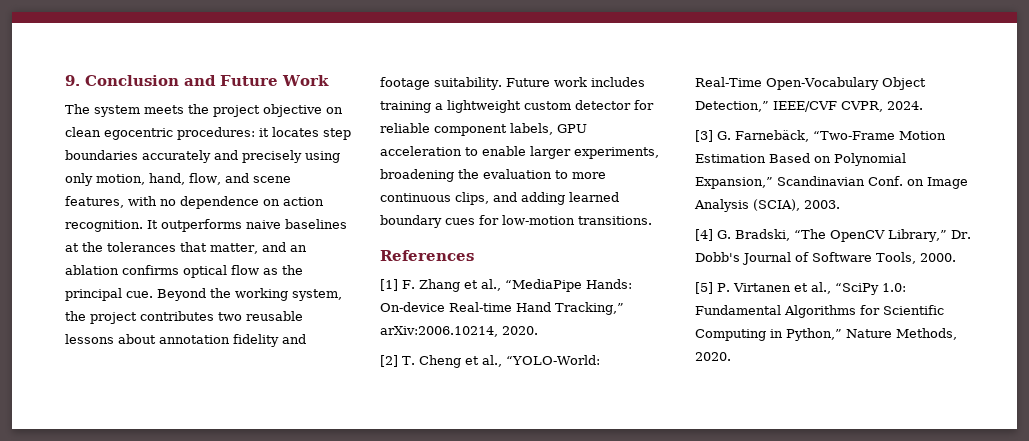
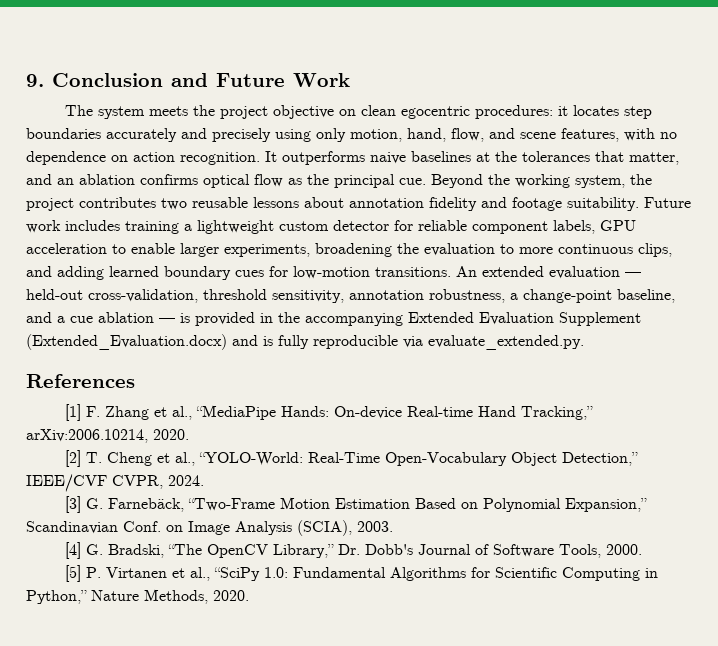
(652, 220) none -> [456,266,641,279] [26,289,675,303] [26,312,641,326] [26,334,584,350] An extended evaluation — held-out cross-validation, threshold sensitivity, annotation robustness, a change-point baseline, and a cue ablation — is provided in the accompanying Extended Evaluation Supplement (Extended_Evaluation.docx) and is fully reproducible via evaluate_extended.py.

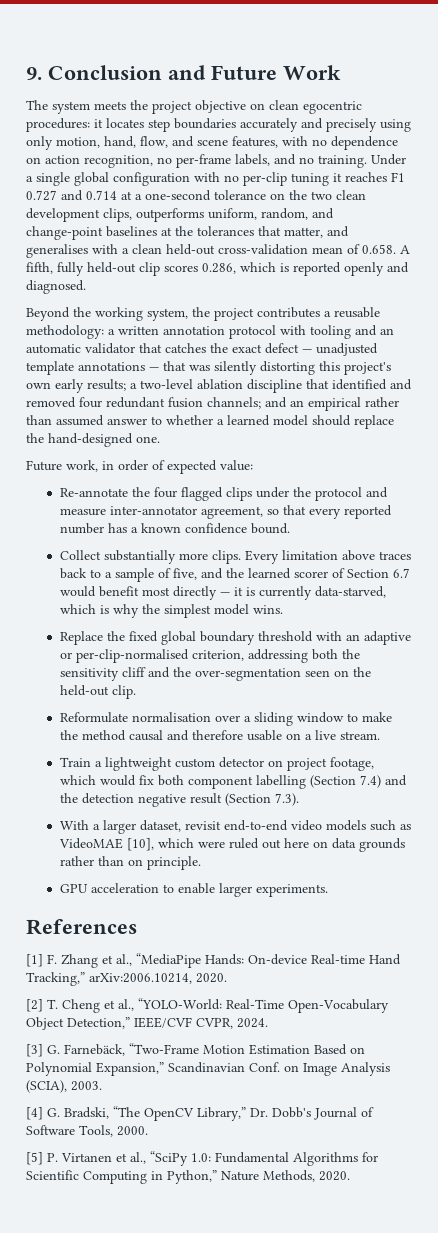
[180,151,406,165] recognition. It outperforms naive -> [84,154,406,168] [26,172,405,186] [26,190,366,201] [26,208,334,222] [26,226,103,240] recognition, no per-frame labels, and no training. Under a single global configuration with no per-clip tuning it reaches F1 0.727 and 0.714 at a one-second tolerance on the two clean development clips, outperforms uniform, random, and change-point
[57,174,426,188] an ablation confirms optical flow as the principal cue. -> [26,244,410,258] [26,262,409,276] [26,280,86,294] generalises with a clean held-out cross-validation mean of 0.658. A fifth, fully held-out clip scores 0.286, which is reported openly and diagnosed. //
[161,197,691,211] [26,220,595,234] two reusable lessons about annotation fidelity and footage suitability. Future work includes training a lightweight custom detector for reliable component labels, -> [324,307,380,318] [26,325,394,339] [26,343,378,356] [26,361,391,375] [26,379,412,393] [26,397,399,411] [26,415,394,429] [26,433,160,447] [26,460,253,474] [59,487,388,501] [59,505,392,519] [59,523,290,534] [59,550,411,564] [59,568,410,582] [59,586,386,600] [59,604,283,618] [59,631,411,645] [59,649,360,663] [59,667,371,681] [59,685,136,699] [59,712,392,726] [59,730,380,741] [59,757,374,771] [59,775,407,789] [59,793,299,807] [59,820,411,834] [58,838,405,852] [59,856,201,870] a reusable methodology: a written annotation protocol with tooling and an automatic validator that catches the exact defect — unadjusted template annotations — that was silently distorting this project's own early results; a two-level ablation discipline that identified and removed four redundant fusion channels; and an empirical rather than assumed answer to whether a learned model should replace the hand-designed one. // Future work, in order of expected value: // Re-annotate the four flagged clips under the protocol and measure inter-annotator agreement, so that every reported number has a known confidence bound. // Collect substantially more clips. Every limitation above traces back to a sample of five, and the learned scorer of Section 6.7 would benefit most directly — it is currently data-starved, which is why the simplest model wins. // Replace the fixed global boundary threshold with an adaptive or per-clip-normalised criterion, addressing both the sensitivity cliff and the over-segmentation seen on the held-out clip. // Reformulate normalisation over a sliding window to make the method causal and therefore usable on a live stream. // Train a lightweight custom detector on project footage, which would fix both component labelling (Section 7.4) and the detection negative result (Section 7.3). // With a larger dataset, revisit end-to-end video models such as VideoMAE [10], which were ruled out here on data grounds rather than on principle. //
[224,243,672,257] [26,266,641,280] [26,289,675,303] [26,312,641,326] [26,334,584,350] experiments, broadening the evaluation to more continuous clips, and adding learned boundary cues for low-motion transitions. An extended evaluation — held-out cross-validation, threshold sensitivity, annotation robustness, a change-point baseline, and a cue ablation — is provided in the accompanying Extended Evaluation Supplement (Extended_Evaluation.docx) and is fully reproducible via evaluate_extended.py. -> [255,884,328,897] experiments.

